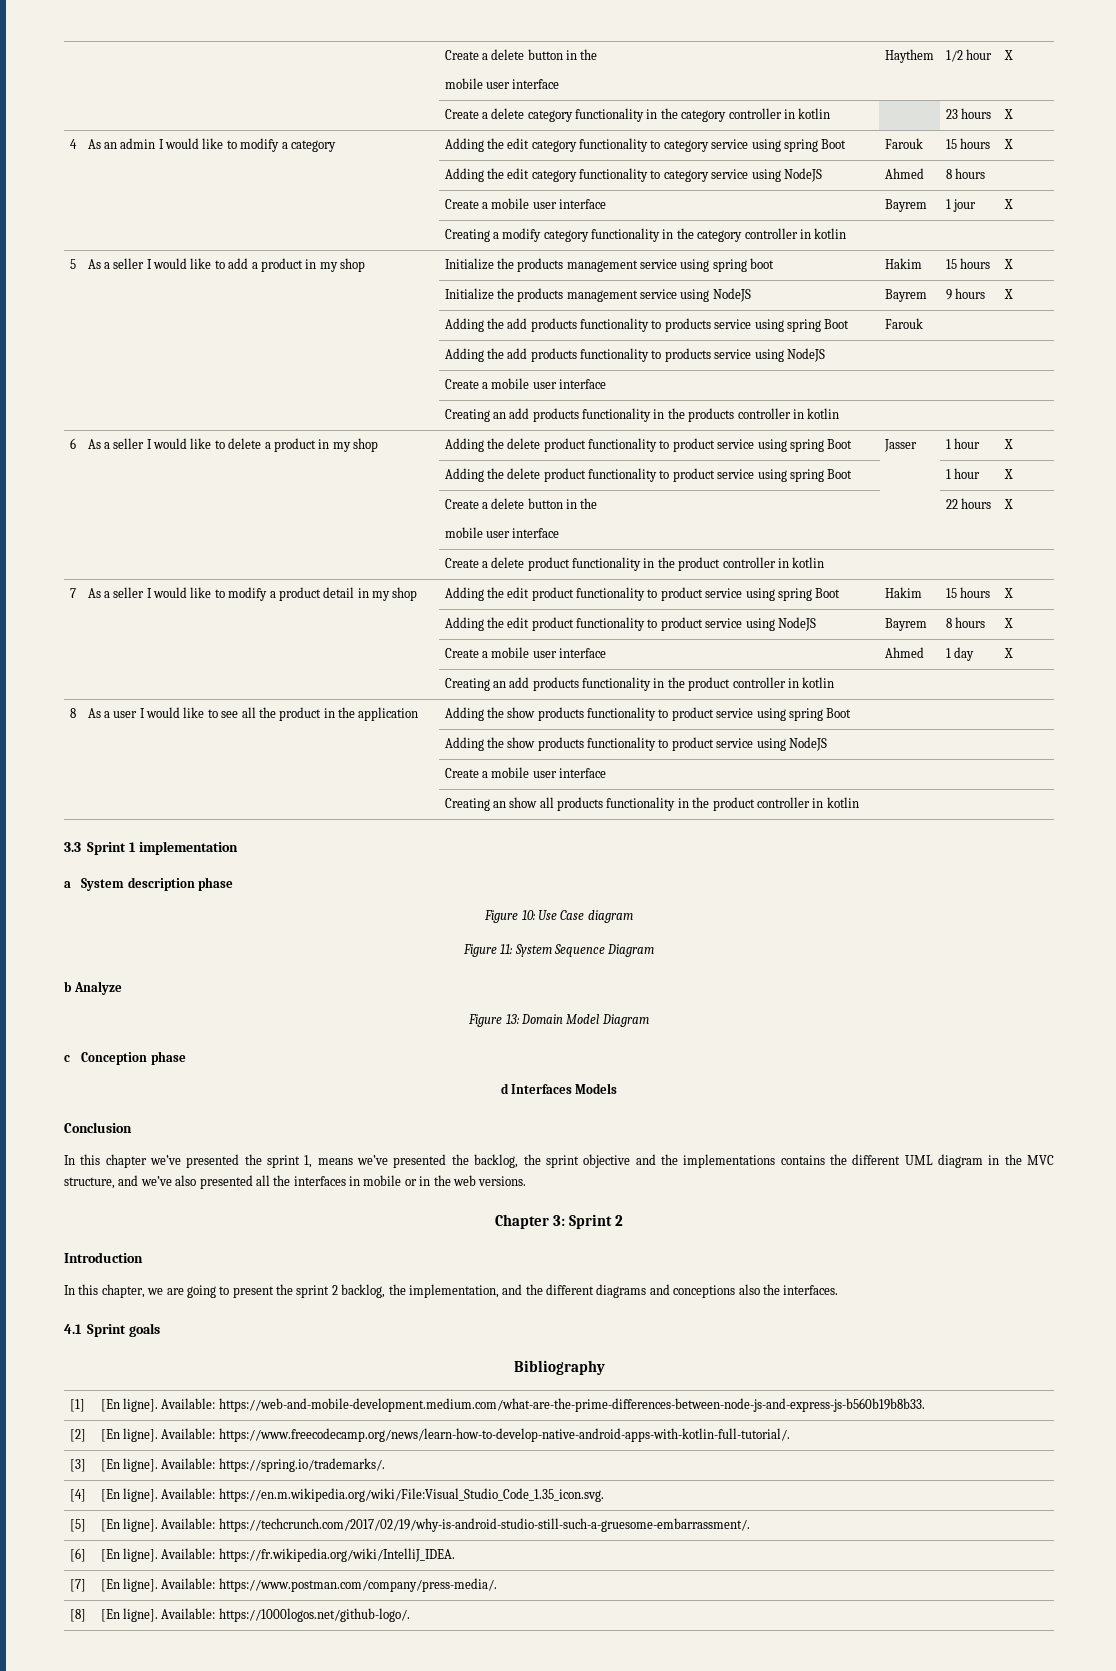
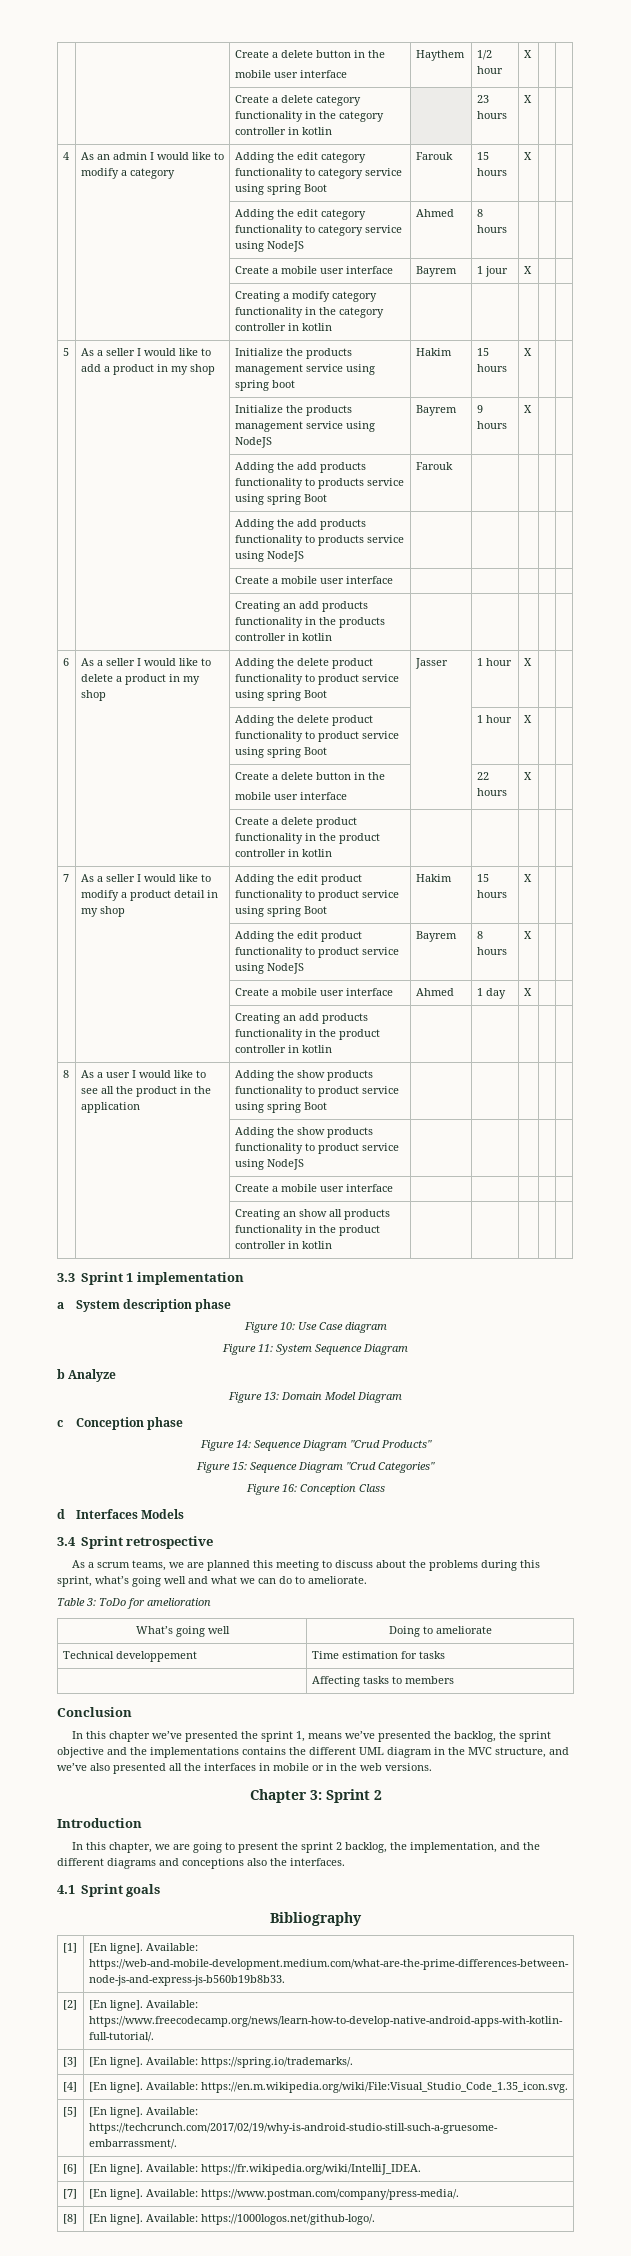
[500,1083,618,1094] d Interfaces Models -> [199,1440,432,1451] [196,1462,435,1473] [245,1484,385,1495] [57,1509,185,1519] [57,1536,214,1549] [72,1560,541,1571] [57,1576,367,1587] [57,1598,211,1609] [135,1626,230,1637] [388,1626,492,1637] [62,1651,197,1662] [311,1651,445,1659] [311,1676,454,1687] Figure 14: Sequence Diagram "Crud Products" // Figure 15: Sequence Diagram "Crud Categories" // Figure 16: Conception Class // d Interfaces Models // 3.4 Sprint retrospective // As a scrum teams, we are planned this meeting to discuss about the problems during this sprint, what’s going well and what we can do to ameliorate. // Table 3: ToDo for amelioration // What’s going well | Doing to ameliorate // Technical developpement | Time estimation for tasks // | Affecting tasks to members

